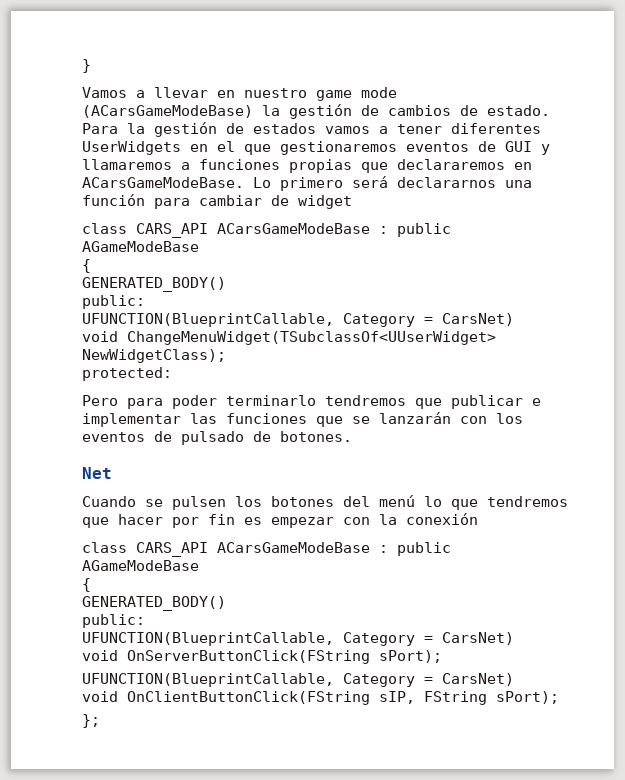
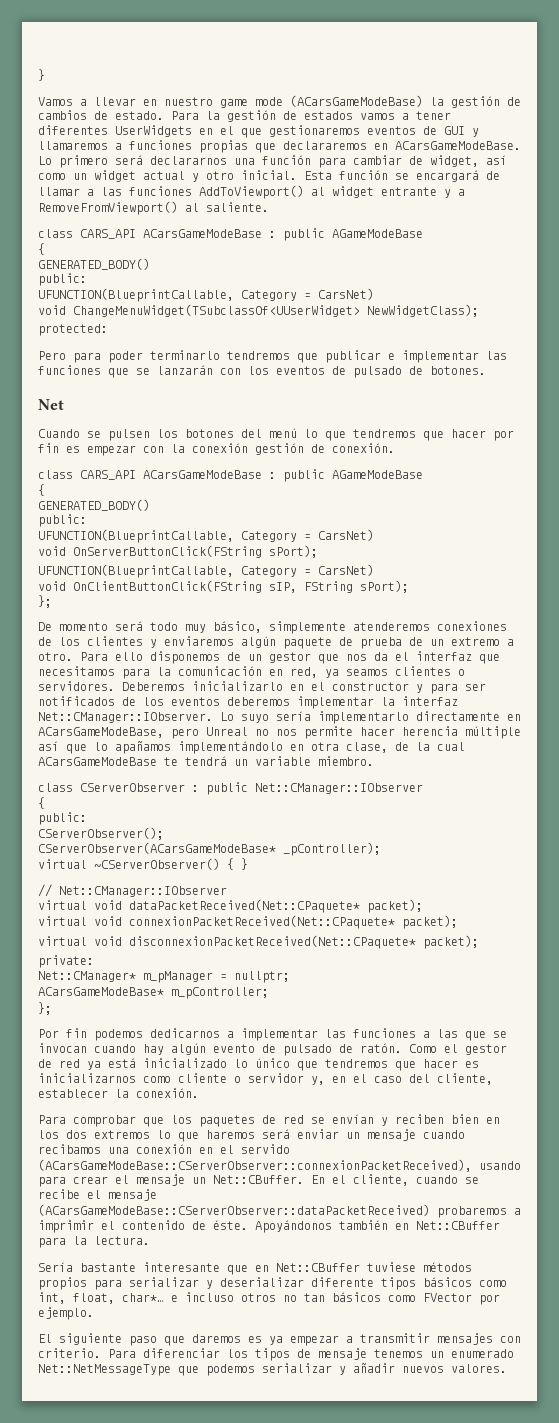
[298,195,352,209] widget -> [430,155,507,167] [38,170,500,182] [38,185,465,199] [38,201,269,215] widget, así como un widget actual y otro inicial. Esta función se encargará de llamar a las funciones AddToViewport() al widget entrante y a RemoveFromViewport() al saliente.
(478, 519) none -> [255,443,395,455] gestión de conexión.
(100, 721) none -> [38,621,507,634] [38,636,514,649] [38,651,500,664] [38,666,465,679] [38,681,486,694] [38,696,458,709] [38,711,521,724] [38,726,521,739] [38,741,465,754] [38,756,374,766] [38,782,423,795] [38,797,45,809] [38,812,87,825] [38,827,164,840] [38,842,381,856] [38,858,248,870] [38,884,227,897] [38,899,423,913] [38,915,458,929] [38,935,479,949] [38,955,94,968] [38,971,290,983] [38,987,269,999] [38,1002,52,1015] [38,1028,507,1041] [38,1043,507,1056] [38,1058,479,1071] [38,1073,493,1085] [38,1088,199,1098] [38,1114,500,1127] [38,1129,465,1142] [38,1144,290,1154] [38,1159,521,1172] [38,1174,479,1187] [38,1189,157,1201] [38,1204,521,1218] [38,1220,500,1233] [38,1236,150,1248] [38,1262,472,1275] [38,1277,507,1290] [38,1292,500,1305] [38,1307,94,1320] [38,1333,521,1346] [38,1348,514,1361] [38,1363,507,1376] // De momento será todo muy básico, simplemente atenderemos conexiones de los clientes y enviaremos algún paquete de prueba de un extremo a otro. Para ello disponemos de un gestor que nos da el interfaz que necesitamos para la comunicación en red, ya seamos clientes o servidores. Deberemos inicializarlo en el constructor y para ser notificados de los eventos deberemos implementar la interfaz Net::CManager::IObserver. Lo suyo sería implementarlo directamente en ACarsGameModeBase, pero Unreal no nos permite hacer herencia múltiple así que lo apañamos implementándolo en otra clase, de la cual ACarsGameModeBase te tendrá un variable miembro. // class CServerObserver : public Net::CManager::IObserver // { // public: // CServerObserver(); // CServerObserver(ACarsGameModeBase* _pController); // virtual ~CServerObserver() { } // // Net::CManager::IObserver // virtual void dataPacketReceived(Net::CPaquete* packet); // virtual void connexionPacketReceived(Net::CPaquete* packet); // virtual void disconnexionPacketReceived(Net::CPaquete* packet); // private: // Net::CManager* m_pManager = nullptr; // ACarsGameModeBase* m_pController; // }; // Por fin podemos dedicarnos a implementar las funciones a las que se invocan cuando hay algún evento de pulsado de ratón. Como el gestor de red ya está inicializado lo único que tendremos que hacer es inicializarnos como cliente o servidor y, en el caso del cliente, establecer la conexión. // Para comprobar que los paquetes de red se envían y reciben bien en los dos extremos lo que haremos será enviar un mensaje cuando recibamos una conexión en el servido (ACarsGameModeBase::CServerObserver::connexionPacketReceived), usando para crear el mensaje un Net::CBuffer. En el cliente, cuando se recibe el mensaje (ACarsGameModeBase::CServerObserver::dataPacketReceived) probaremos a imprimir el contenido de éste. Apoyándonos también en Net::CBuffer para la lectura. // Sería bastante interesante que en Net::CBuffer tuviese métodos propios para serializar y deserializar diferente tipos básicos como int, float, char*… e incluso otros no tan básicos como FVector por ejemplo. // El siguiente paso que daremos es ya empezar a transmitir mensajes con criterio. Para diferenciar los tipos de mensaje tenemos un enumerado Net::NetMessageType que podemos serializar y añadir nuevos valores.

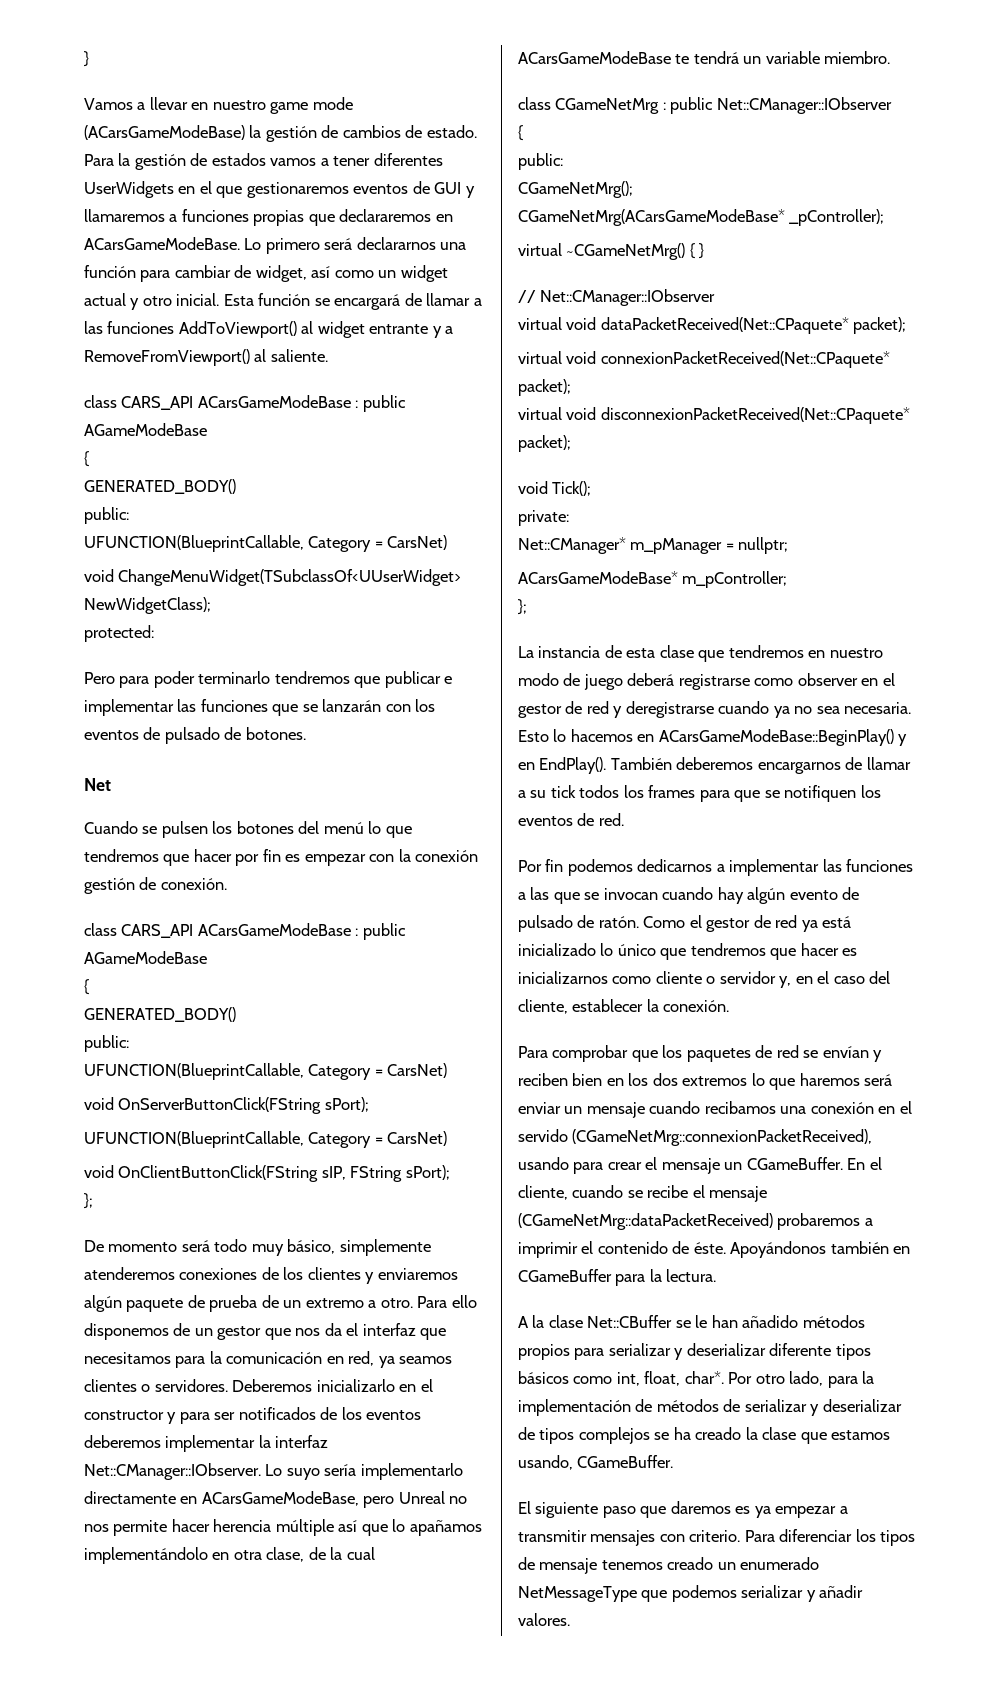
[80,783,185,792] CServerObserver -> [555,98,660,114] CGameNetMrg
[38,827,164,840] [38,842,276,854] CServerObserver(); // CServerObserver(ACarsGameModeBase* -> [518,181,633,198] [518,209,785,226] CGameNetMrg(); // CGameNetMrg(ACarsGameModeBase*
[94,858,220,870] ~CServerObserver() -> [566,243,686,260] ~CGameNetMrg()
(479, 942) none -> [518,481,592,496] // void Tick();
(52, 1008) none -> [518,645,883,662] [518,673,895,690] [518,701,912,718] [518,729,908,746] [518,757,911,774] [518,785,881,802] [518,813,624,826] // La instancia de esta clase que tendremos en nuestro modo de juego deberá registrarse como observer en el gestor de red y deregistrarse cuando ya no sea necesaria. Esto lo hacemos en ACarsGameModeBase::BeginPlay() y en EndPlay(). También deberemos encargarnos de llamar a su tick todos los frames para que se notifiquen los eventos de red.
[38,1159,472,1172] (ACarsGameModeBase::CServerObserver::connexionPacketReceived), -> [572,1129,873,1146] (CGameNetMrg::connexionPacketReceived),
[213,1175,304,1184] Net::CBuffer. -> [746,1157,843,1170] CGameBuffer.
[38,1204,430,1216] (ACarsGameModeBase::CServerObserver::dataPacketReceived) -> [518,1213,773,1230] (CGameNetMrg::dataPacketReceived)
[416,1221,500,1230] Net::CBuffer -> [518,1269,612,1282] CGameBuffer
[38,1262,416,1275] Sería bastante interesante que en Net::CBuffer tuviese -> [518,1315,799,1328] A la clase Net::CBuffer se le han añadido
[122,1292,500,1305] [38,1307,94,1320] char*… e incluso otros no tan básicos como FVector por ejemplo. -> [684,1371,875,1388] [518,1399,902,1416] [518,1427,891,1444] [518,1455,674,1470] char*. Por otro lado, para la implementación de métodos de serializar y deserializar de tipos complejos se ha creado la clase que estamos usando, CGameBuffer.
(423, 1353) none -> [667,1557,714,1570] creado
[38,1364,171,1376] Net::NetMessageType -> [518,1586,637,1602] NetMessageType
[402,1366,444,1373] nuevos -> (864, 1591) none

